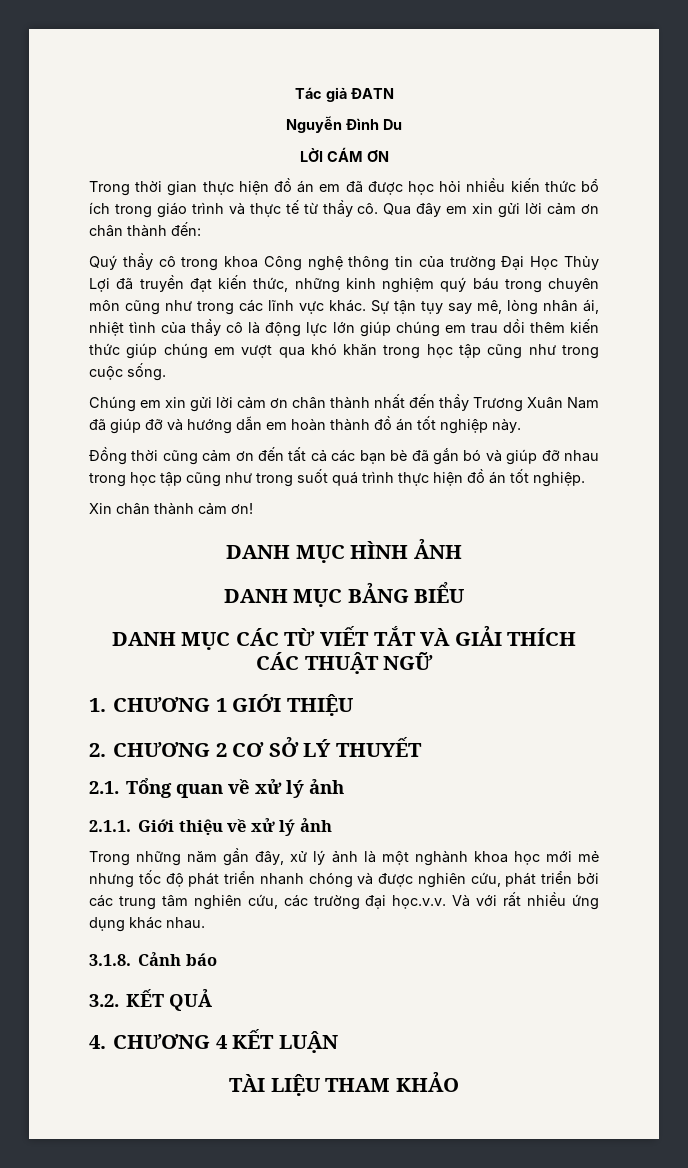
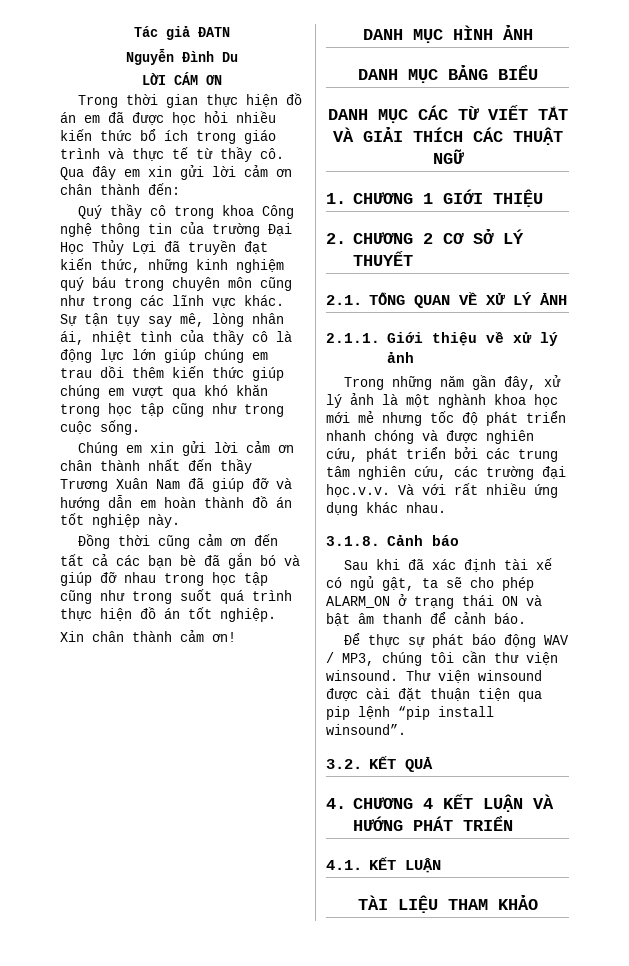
[126,778,345,798] Tổng quan về xử lý ảnh -> [368,292,567,308] TỔNG QUAN VỀ XỬ LÝ ẢNH
(217, 959) none -> [343,558,552,572] [326,576,534,591] [326,594,542,609] [326,612,526,626] [343,633,569,648] [326,651,558,666] [326,670,542,683] [326,687,542,702] [326,706,494,720] [326,724,406,735] // Sau khi đã xác định tài xế có ngủ gật, ta sẽ cho phép ALARM_ON ở trạng thái ON và bật âm thanh để cảnh báo. // Để thực sự phát báo động WAV / MP3, chúng tôi cần thư viện winsound. Thư viện winsound được cài đặt thuận tiện qua pip lệnh “pip install winsound”.
(338, 1042) none -> [532,794,554,809] [352,816,513,831] [326,857,441,873] VÀ HƯỚNG PHÁT TRIỂN // 4.1. KẾT LUẬN

